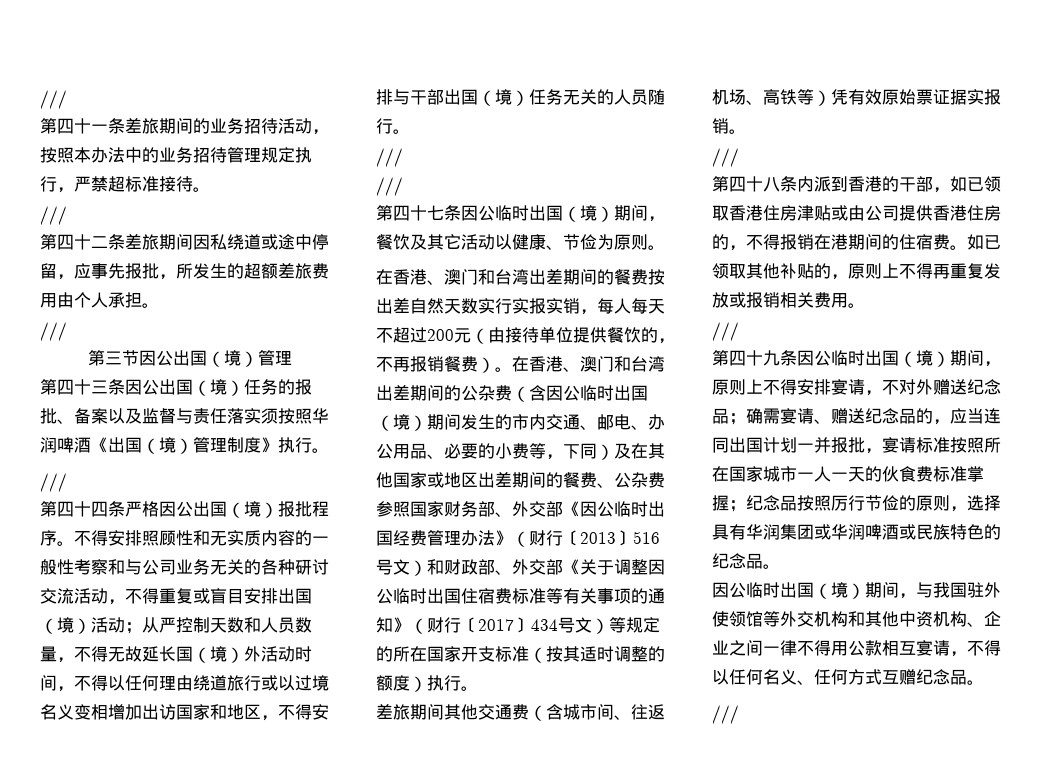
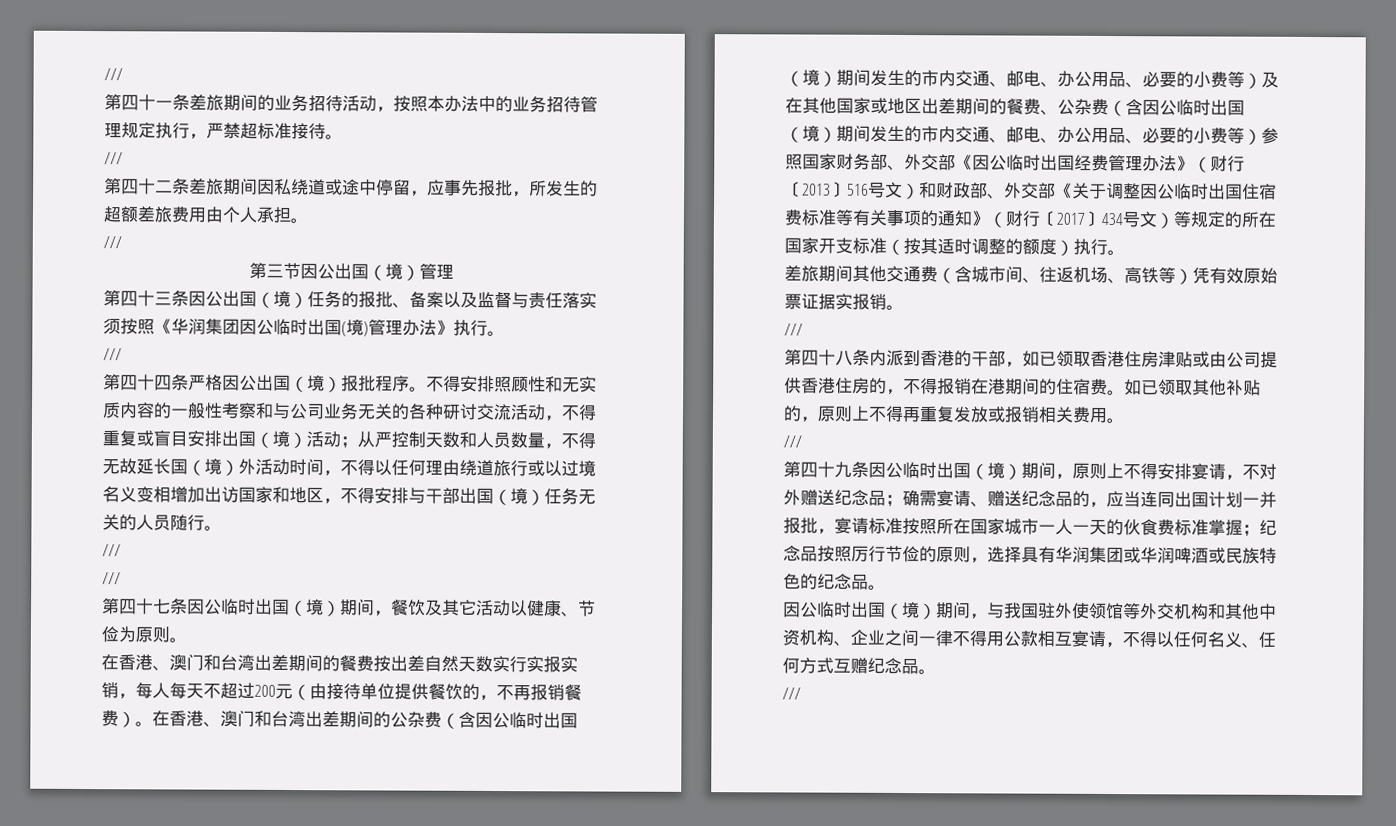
[312,408,329,424] [40,437,261,454] 华润啤酒《出国（境）管理制度 -> [154,318,437,337] 《华润集团因公临时出国(境)管理办法
[546,443,597,460] ，下同 -> (1245, 79) none
(665, 480) none -> [1108,99,1245,117] [785,125,1262,145] （含因公临时出国（境）期间发生的市内交通、邮电、办公用品、必要的小费等）

